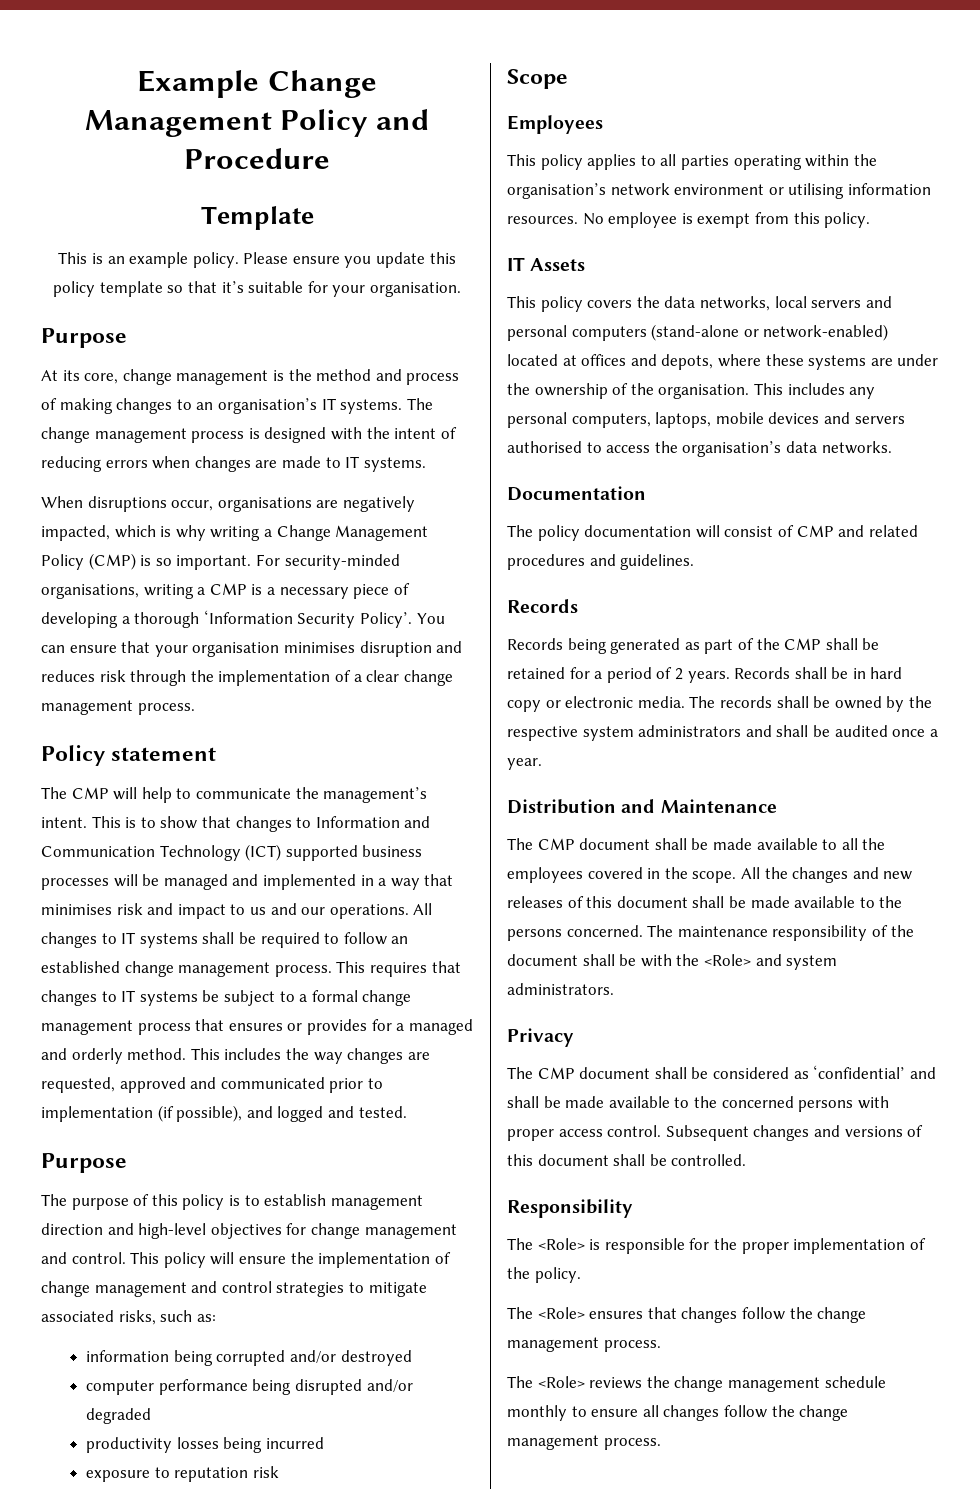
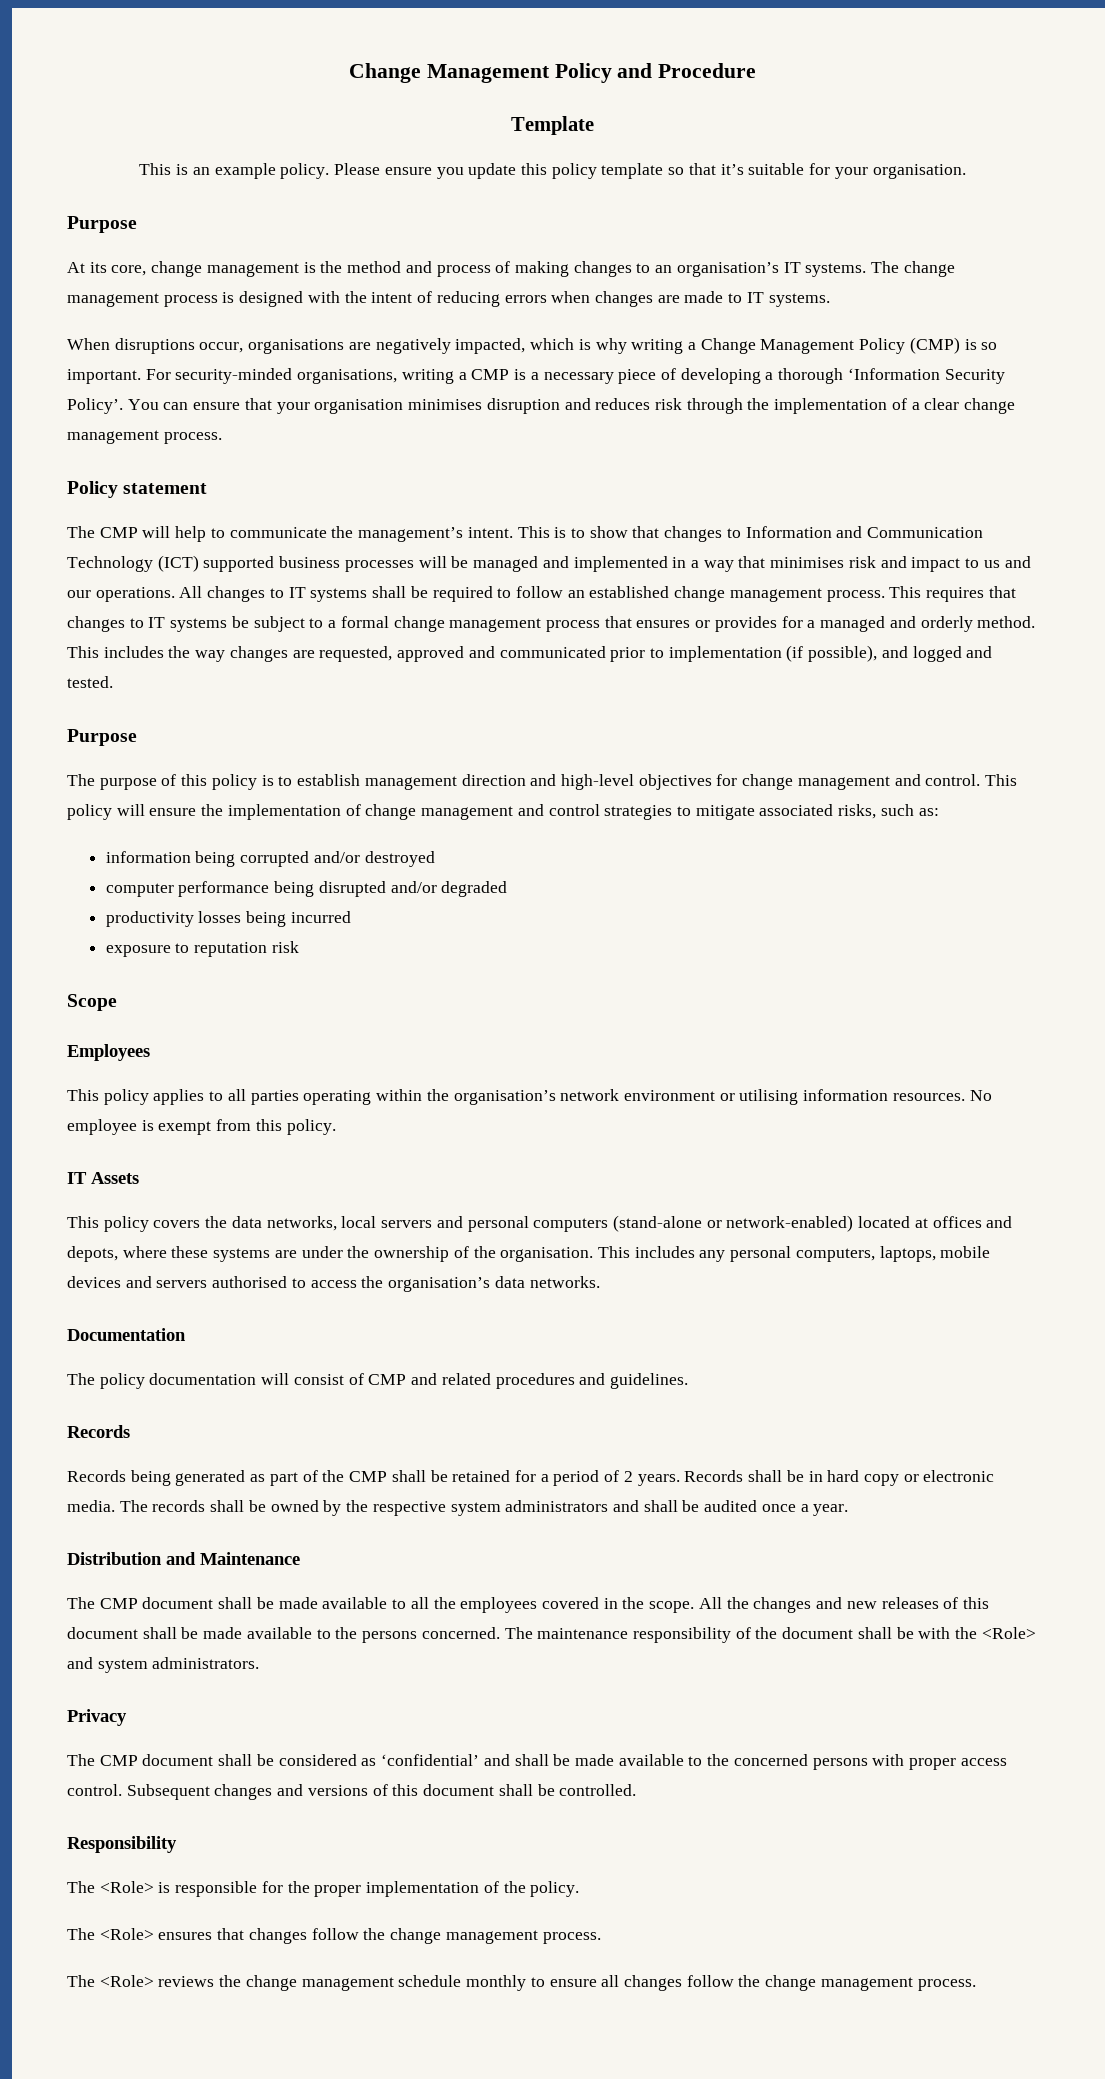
[137,70,260,98] Example -> (348, 73) none

